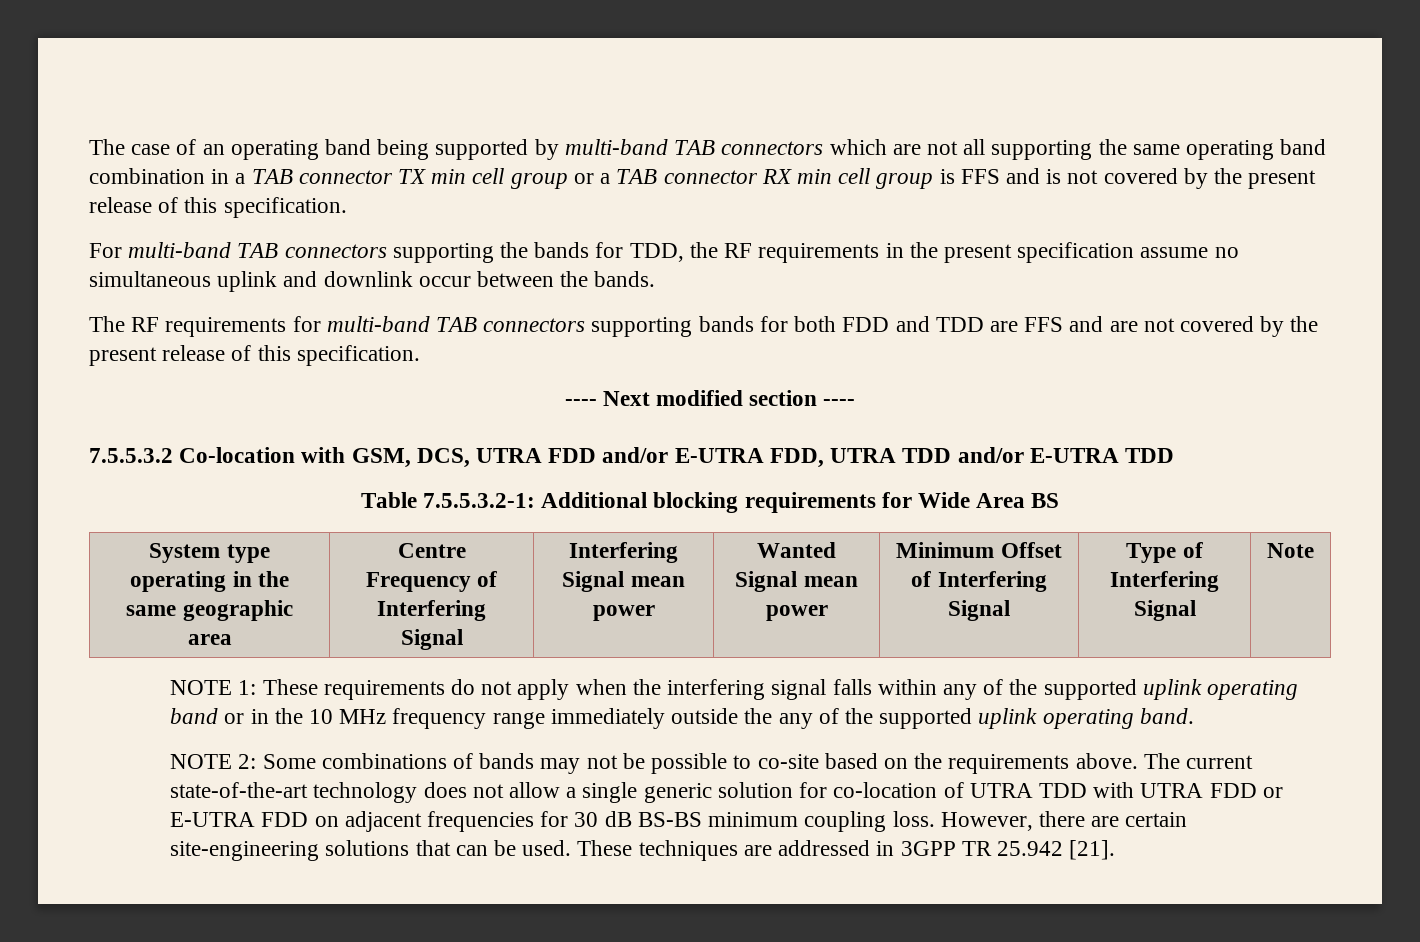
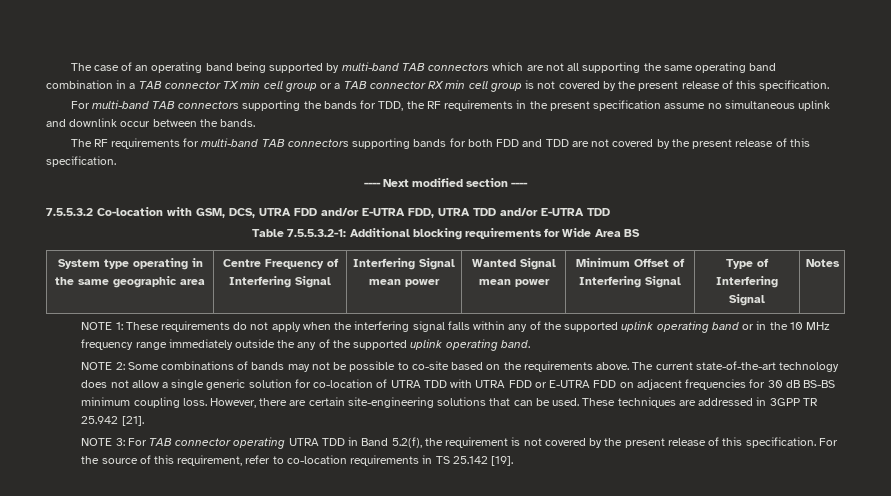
[960,168,1062,184] FFS and is -> (535, 84) none
[1024,316,1138,332] FFS and are -> (589, 144) none
[1267,543,1314,558] Note -> [805,259,840,267] Notes
(1116, 850) none -> [81,437,838,449] [81,455,514,466] // NOTE 3: For TAB connector operating UTRA TDD in Band 5.2(f), the requirement is not covered by the present release of this specification. For the source of this requirement, refer to co-location requirements in TS 25.142 [19].

